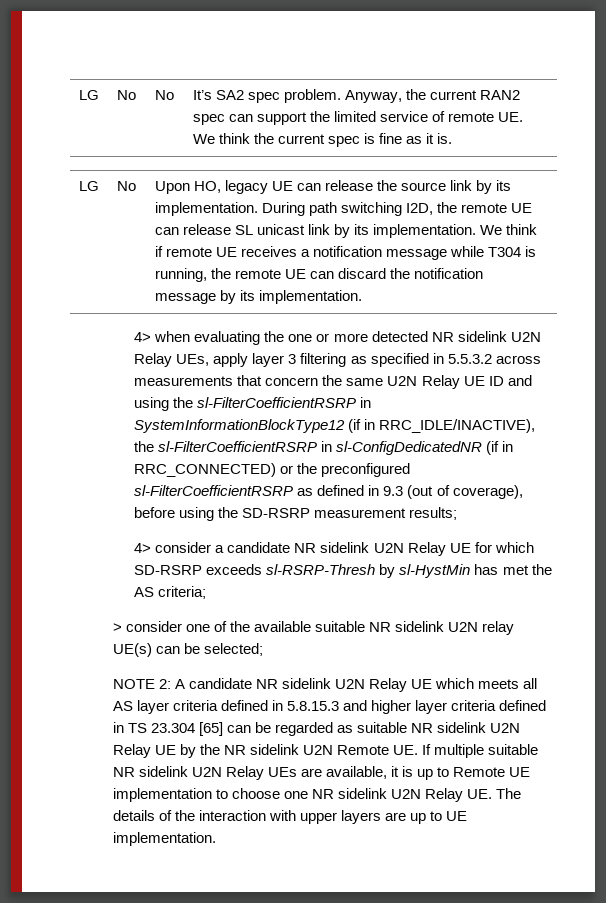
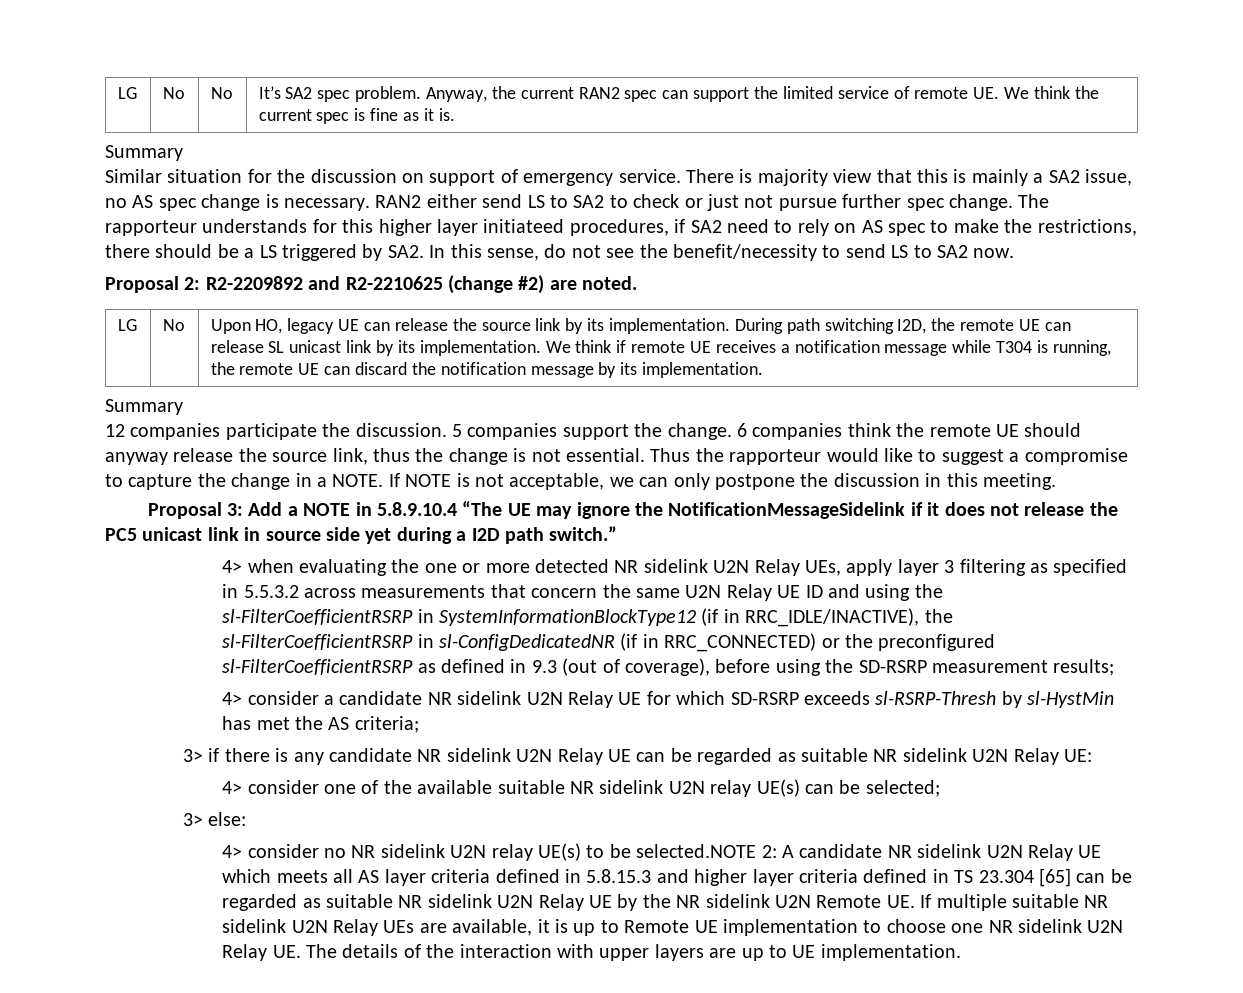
(453, 138) none -> [105,145,183,161] [105,169,1132,186] [105,194,1050,211] [105,219,1137,236] [105,244,1015,261] [105,275,638,294] // Summary // Similar situation for the discussion on support of emergency service. There is majority view that this is mainly a SA2 issue, no AS spec change is necessary. RAN2 either send LS to SA2 to check or just not pursue further spec change. The rapporteur understands for this higher layer initiateed procedures, if SA2 need to rely on AS spec to make the restrictions, there should be a LS triggered by SA2. In this sense, do not see the benefit/necessity to send LS to SA2 now. // Proposal 2: R2-2209892 and R2-2210625 (change #2) are noted.
(363, 297) none -> [105,399,183,415] [105,423,1082,440] [105,448,1128,465] [105,473,1056,490] [147,501,1118,519] [105,526,618,544] // Summary // 12 companies participate the discussion. 5 companies support the change. 6 companies think the remote UE should anyway release the source link, thus the change is not essential. Thus the rapporteur would like to suggest a compromise to capture the change in a NOTE. If NOTE is not acceptable, we can only postpone the discussion in this meeting. // Proposal 3: Add a NOTE in 5.8.9.10.4 “The UE may ignore the NotificationMessageSidelink if it does not release the PC5 unicast link in source side yet during a I2D path switch.”
[112,623,122,632] > -> [183,748,1093,765] [222,781,243,794] 3> if there is any candidate NR sidelink U2N Relay UE can be regarded as suitable NR sidelink U2N Relay UE: // 4>
[112,679,155,689] NOTE -> [183,812,247,826] [222,843,757,861] 3> else: // 4> consider no NR sidelink U2N relay UE(s) to be selected.NOTE

